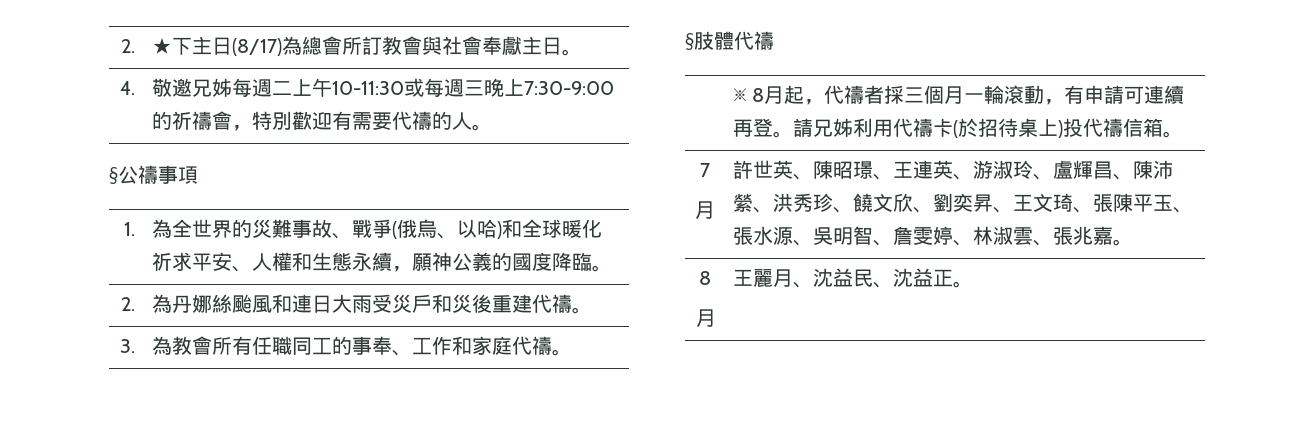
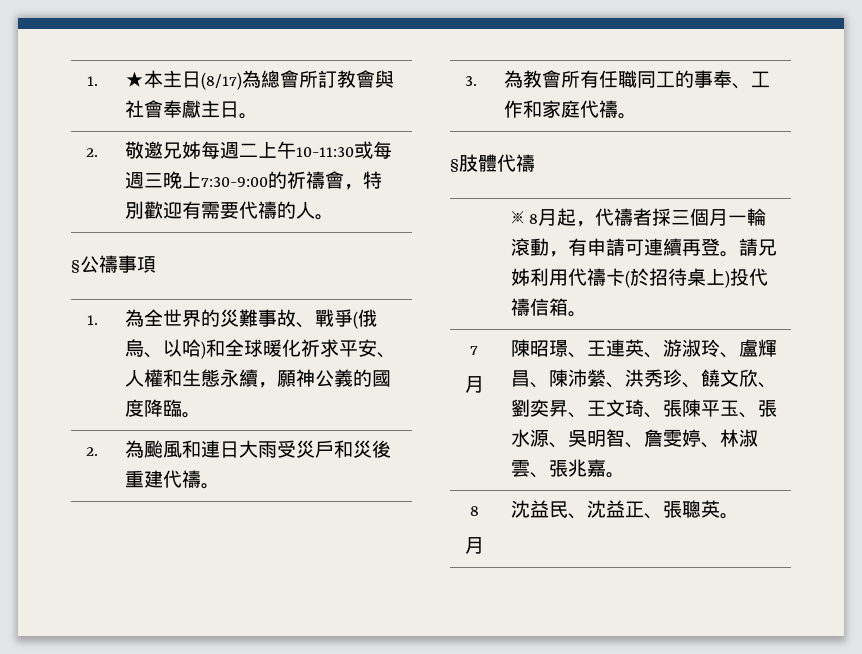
[120,39,135,53] 2. -> [87,76,99,86] 1.
[172,37,193,55] 下 -> [143,70,163,88] 本
[119,81,135,95] 4. -> [86,148,99,157] 2.
[172,294,233,313] 丹娜絲 -> (144, 449) none
[733,160,814,180] 許世英、 -> (484, 384) none
[733,269,814,288] 王麗月、 -> (485, 545) none
(954, 278) none -> [643,500,720,519] 、張聰英

